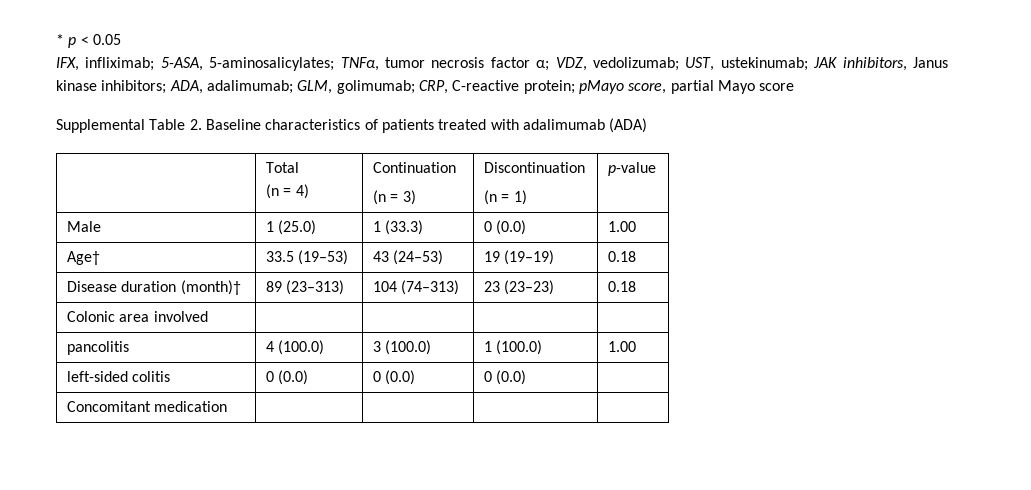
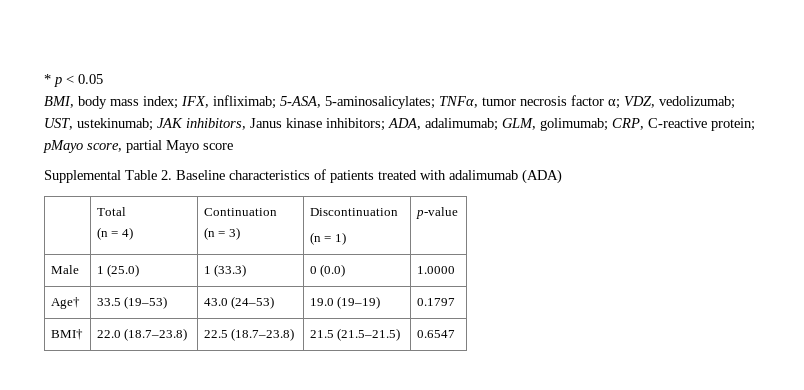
(121, 39) none -> [44,96,178,109] BMI, body mass index;
[608,221,637,232] 1.00 -> [416,266,455,274] 1.0000
[373,251,390,262] 43 -> [203,298,228,306] 43.0
[484,251,501,262] 19 -> [309,298,334,306] 19.0
[608,251,637,262] [67,280,241,295] [266,280,345,295] [373,280,460,295] [484,280,555,295] [608,281,637,292] [67,311,208,322] [67,341,130,355] [266,340,325,355] [373,340,432,355] [484,340,543,355] [608,341,637,352] [67,371,171,382] [266,370,309,385] [373,370,416,385] [484,370,527,385] [67,401,228,412] 0.18 // Disease duration (month)† | 89 (23–313) | 104 (74–313) | 23 (23–23) | 0.18 // Colonic area involved | | | | // pancolitis | 4 (100.0) | 3 (100.0) | 1 (100.0) | 1.00 // left-sided colitis | 0 (0.0) | 0 (0.0) | 0 (0.0) | // Concomitant medication | | | | -> [416,298,455,306] [50,329,83,340] [96,328,188,341] [203,328,295,341] [309,328,401,341] [416,330,455,338] 0.1797 // BMI† | 22.0 (18.7–23.8) | 22.5 (18.7–23.8) | 21.5 (21.5–21.5) | 0.6547

